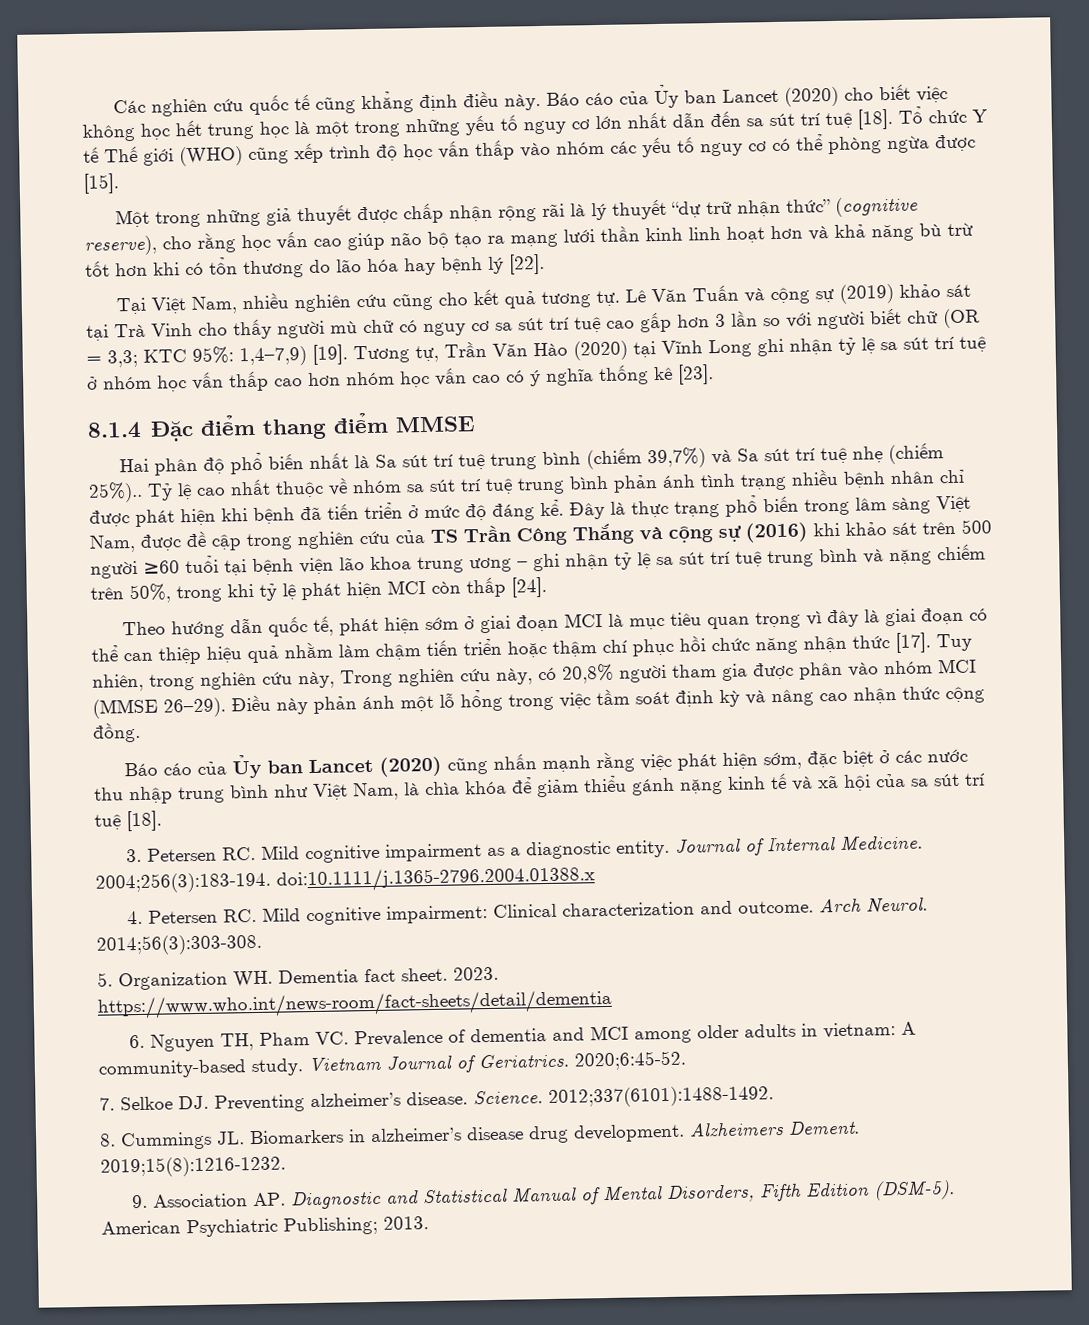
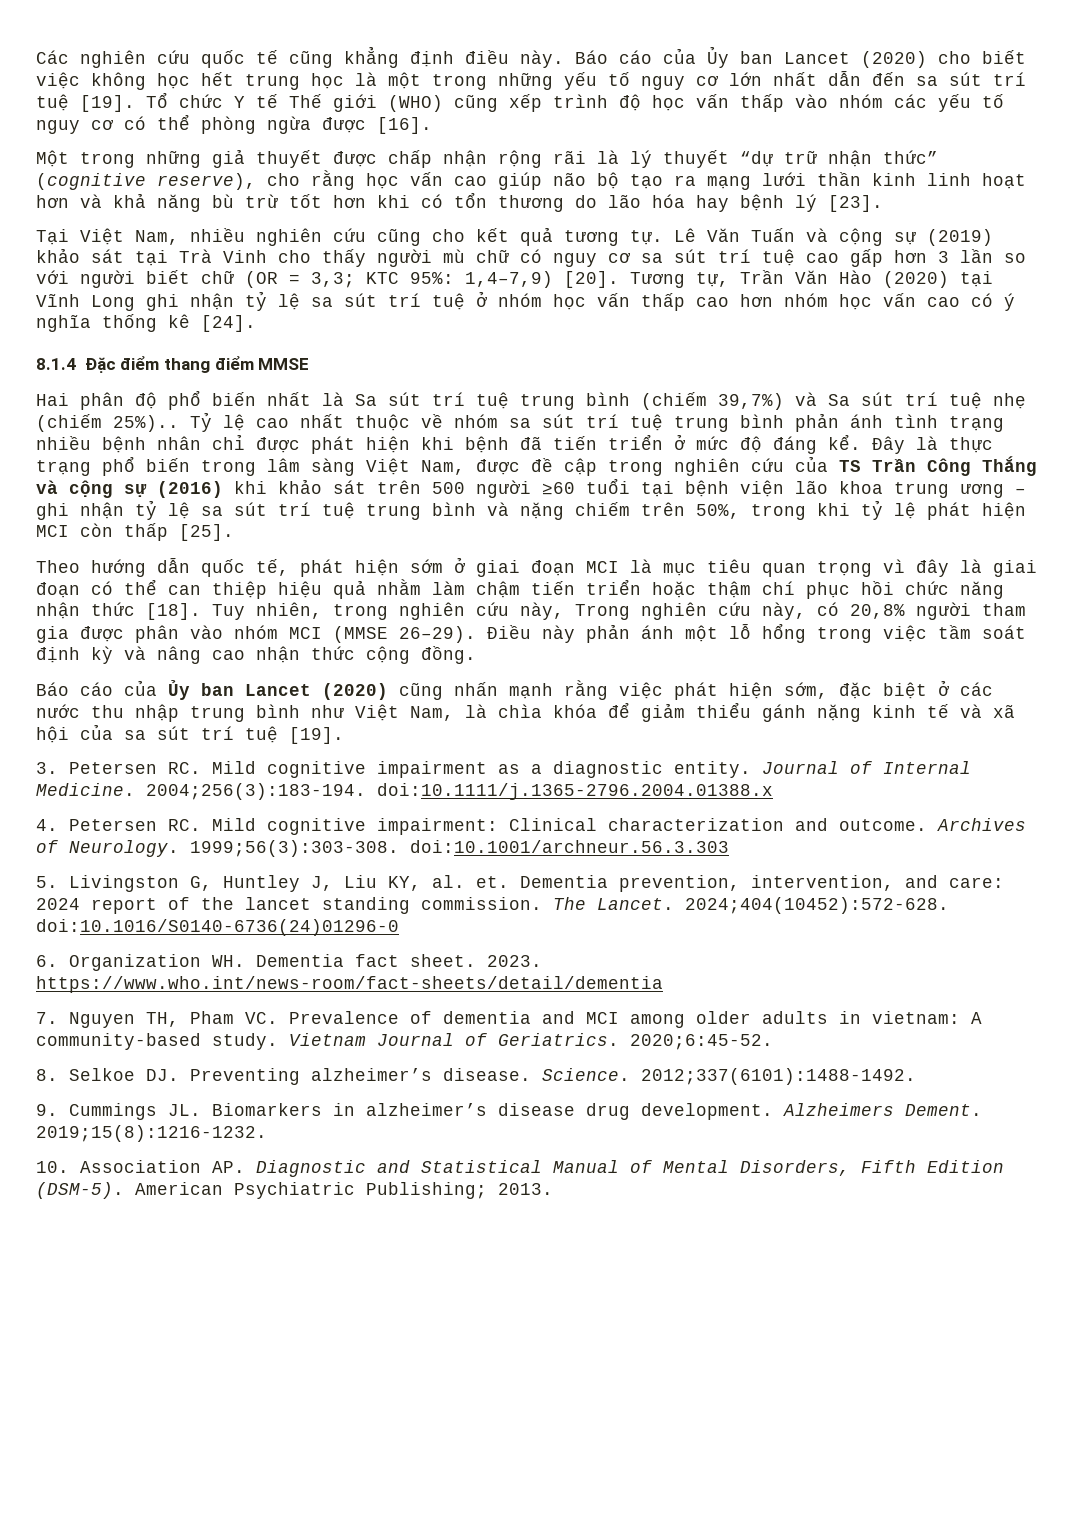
[857,108,893,130] [18]. -> [80,95,135,112] [19].
[83,173,119,194] [15]. -> [377,117,432,134] [16].
[509,253,545,275] [22]. -> [828,195,883,212] [23].
[312,344,348,365] [19]. -> [564,271,619,288] [20].
[677,364,714,385] [23]. -> [201,315,256,332] [24].
[511,576,547,598] [24]. -> [179,524,234,541] [25].
[895,632,931,653] [17]. -> [146,603,201,620] [18].
[126,810,162,832] [18]. -> [289,727,344,744] [19].
[819,897,929,914] [96,933,262,956] [97,972,113,987] Arch Neurol. 2014;56(3):303-308. // 5. -> [937,818,1026,831] [36,840,729,857] [36,875,1004,892] [36,897,949,914] [36,919,399,936] [36,955,58,967] Archives of Neurology. 1999;56(3):303-308. doi:10.1001/archneur.56.3.303 // 5. Livingston G, Huntley J, Liu KY, al. et. Dementia prevention, intervention, and care: 2024 report of the lancet standing commission. The Lancet. 2024;404(10452):572-628. doi:10.1016/S0140-6736(24)01296-0 // 6.
[129,1034,146,1049] 6. -> [36,1012,58,1024] 7.
[99,1097,115,1111] 7. -> [36,1069,58,1081] 8.
[99,1133,116,1147] 8. -> [36,1104,58,1116] 9.
[132,1194,149,1209] 9. -> [36,1161,69,1173] 10.

